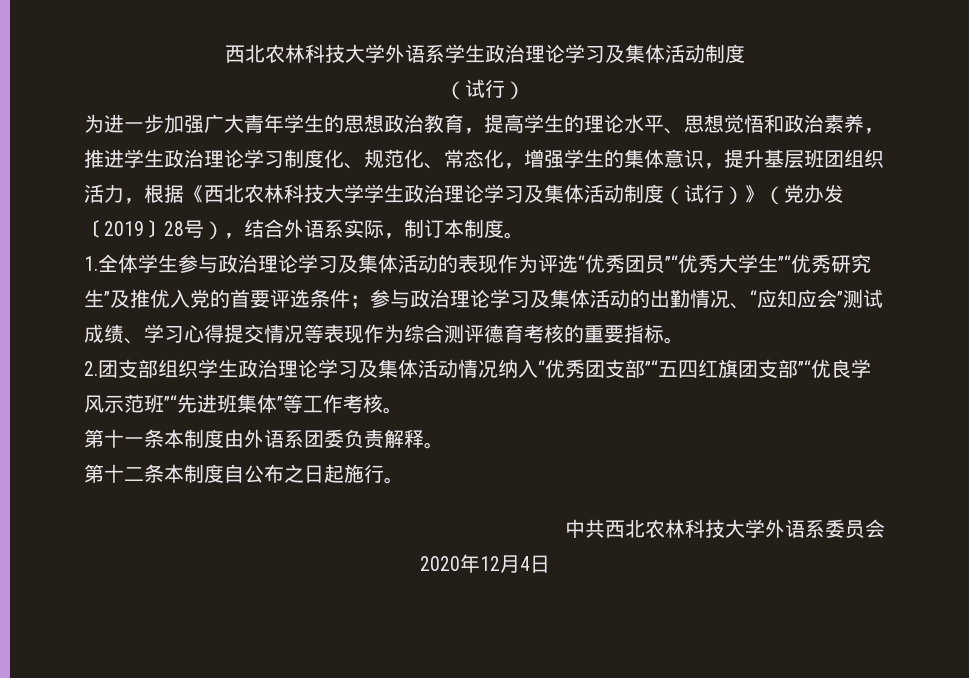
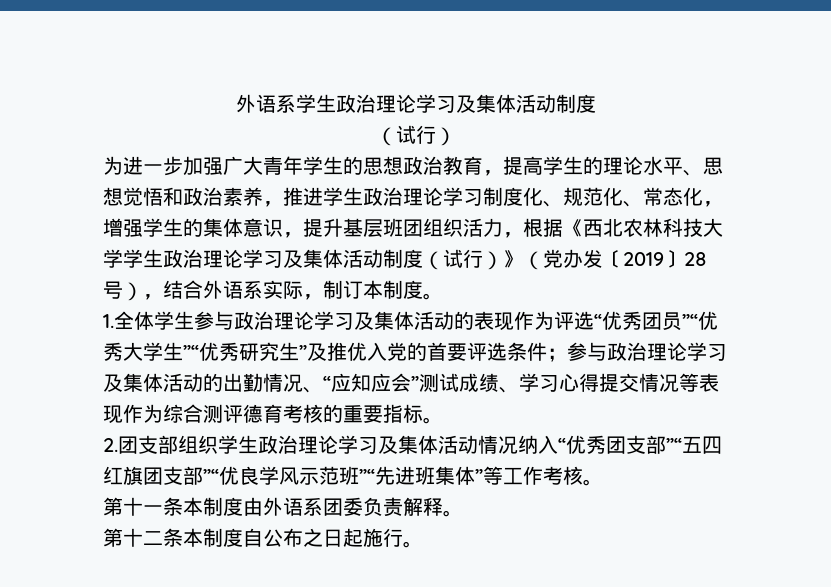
[224,44,385,63] 西北农林科技大学 -> (235, 103) none
[565,519,885,539] [419,554,550,573] // 中共西北农林科技大学外语系委员会 // 2020年12月4日 -> (423, 544) none

